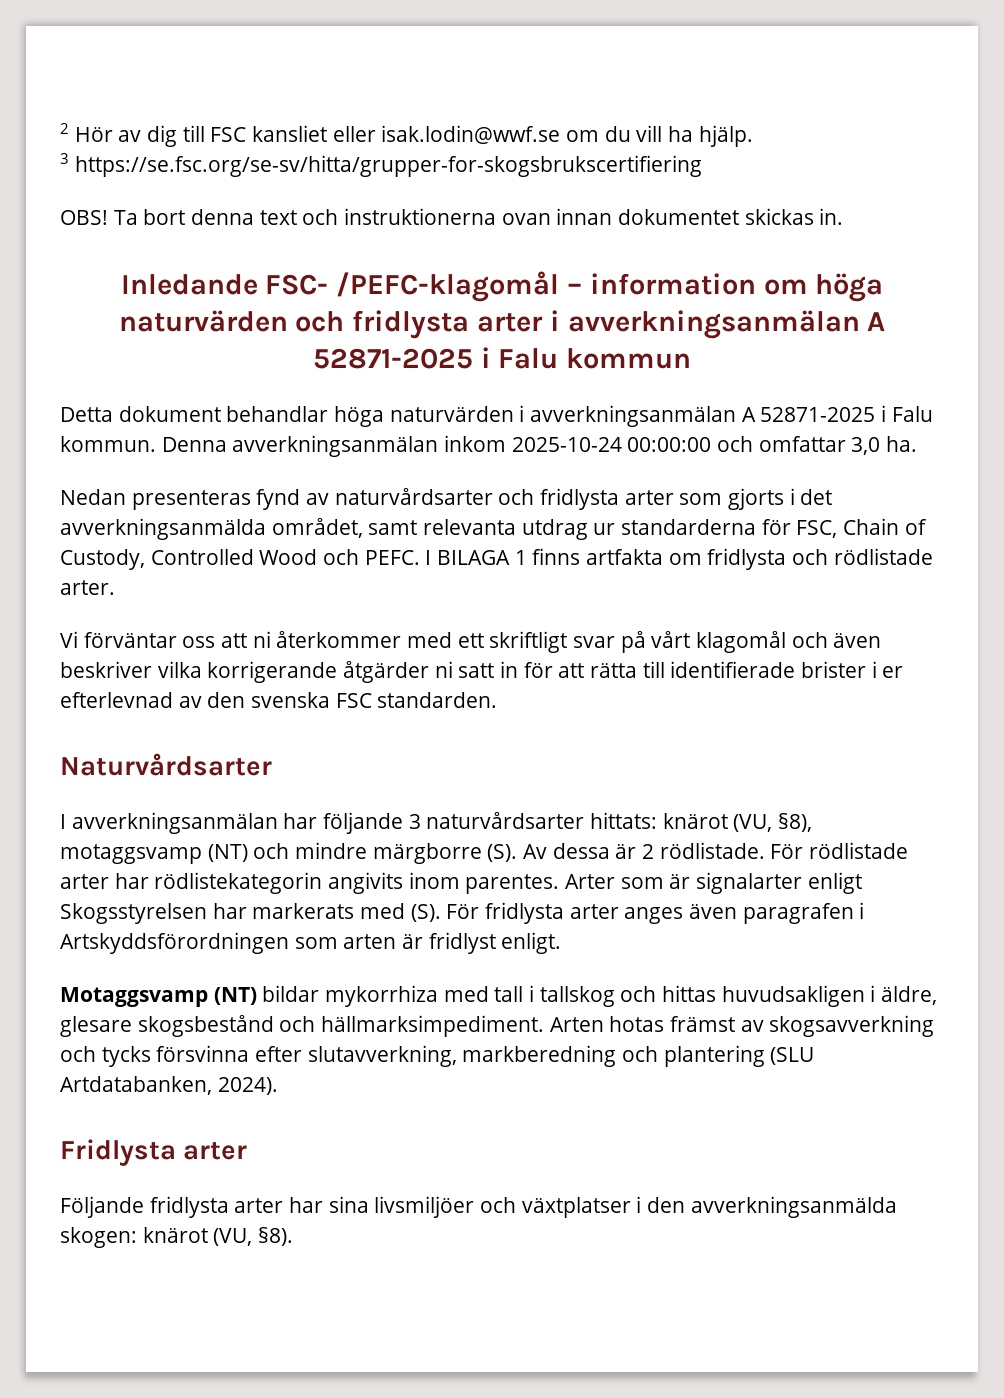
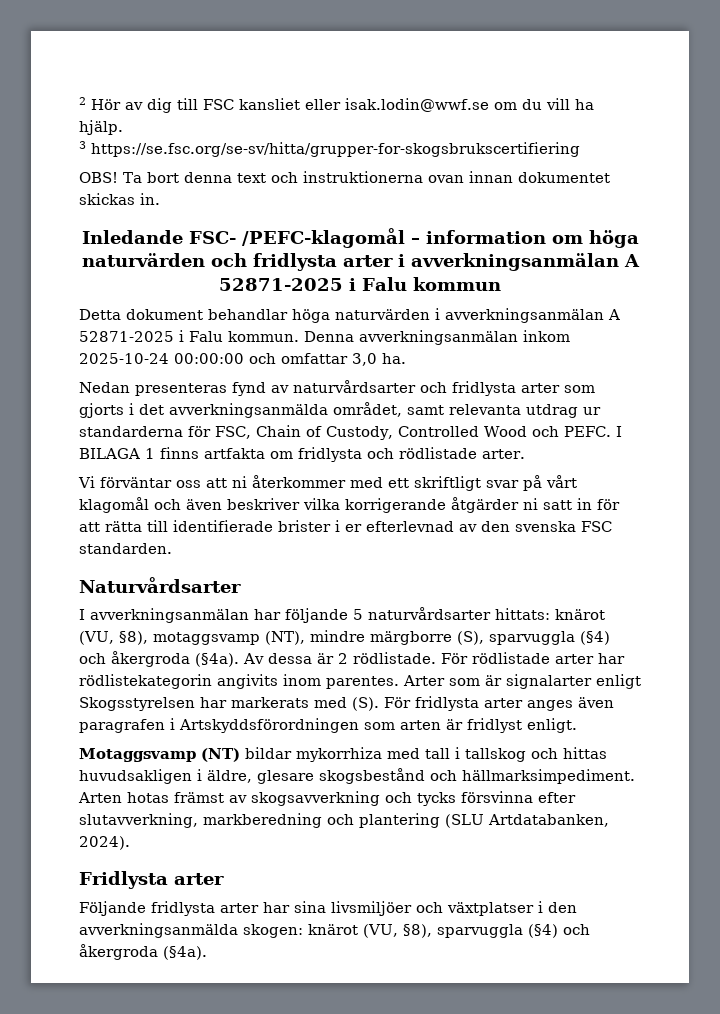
[408,814,421,829] 3 -> [353,609,363,620] 5
[207,842,518,864] (NT) och mindre märgborre (S). -> [264,630,610,645] [79,651,239,667] (NT), mindre märgborre (S), sparvuggla (§4) och åkergroda (§4a).
[258,1227,294,1246] §8). -> [402,924,590,938] [79,944,207,960] §8), sparvuggla (§4) och åkergroda (§4a).

